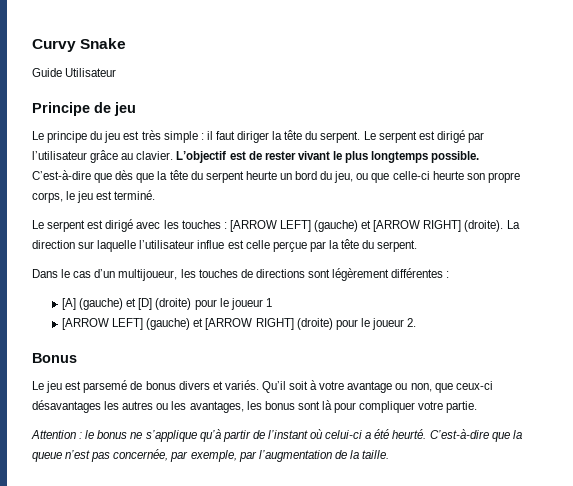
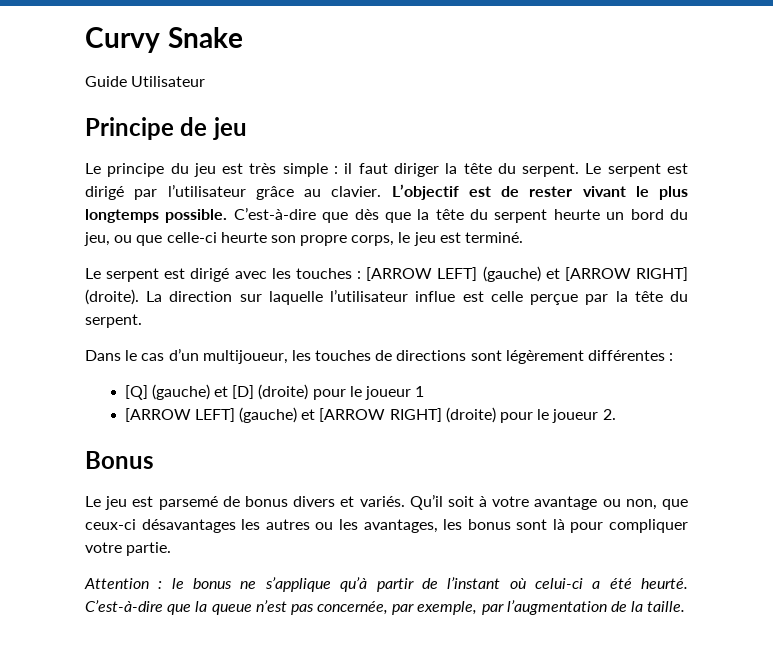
[62,298,77,310] [A] -> [124,385,148,400] [Q]

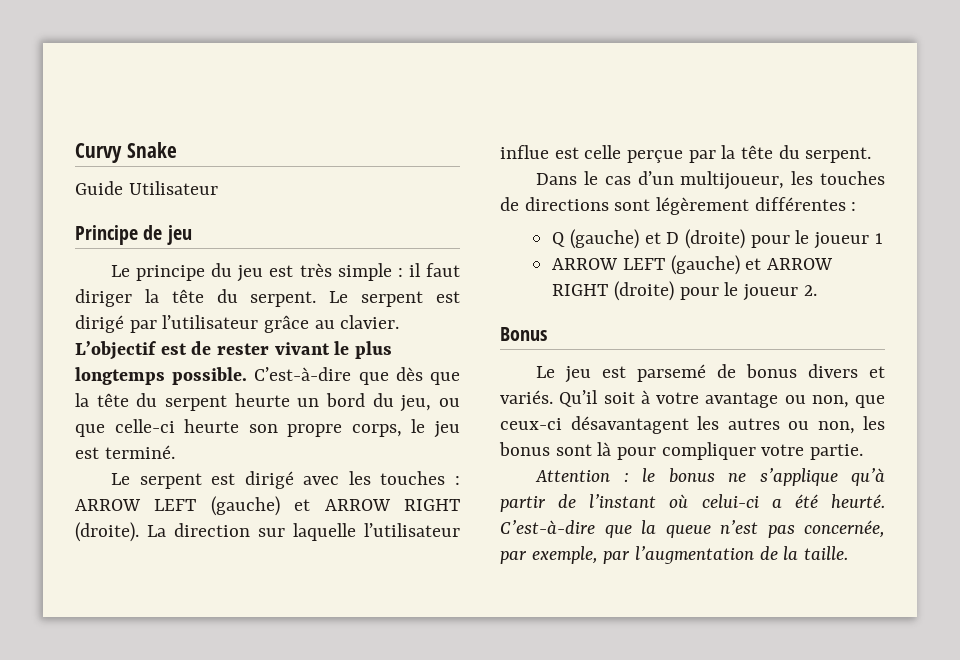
[366,266,688,282] [ARROW LEFT] (gauche) et [ARROW RIGHT] -> [75,496,460,516] ARROW LEFT (gauche) et ARROW RIGHT
[124,384,255,400] [Q] (gauche) et [D] -> [552,229,680,249] Q (gauche) et D
[124,407,442,423] [ARROW LEFT] (gauche) et [ARROW RIGHT] -> [552,255,834,275] [552,284,609,296] ARROW LEFT (gauche) et ARROW RIGHT
[141,519,236,533] désavantages -> [570,416,689,434] désavantagent
[338,519,438,533] les avantages, -> [817,421,855,434] non,

